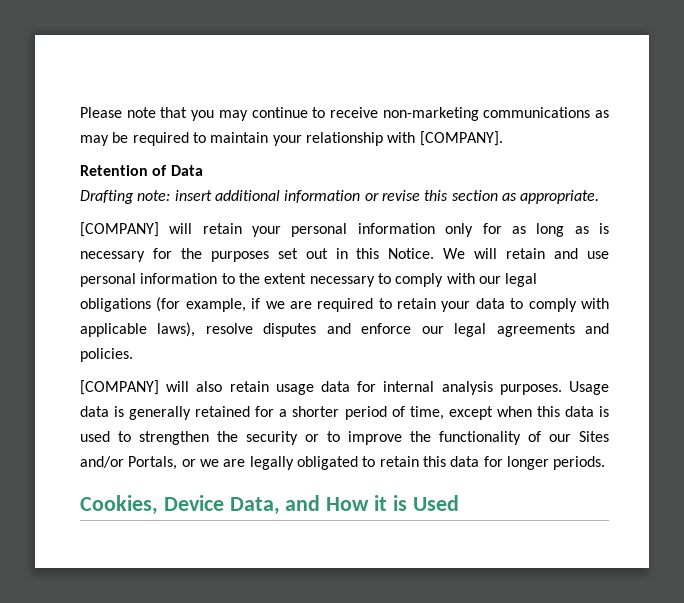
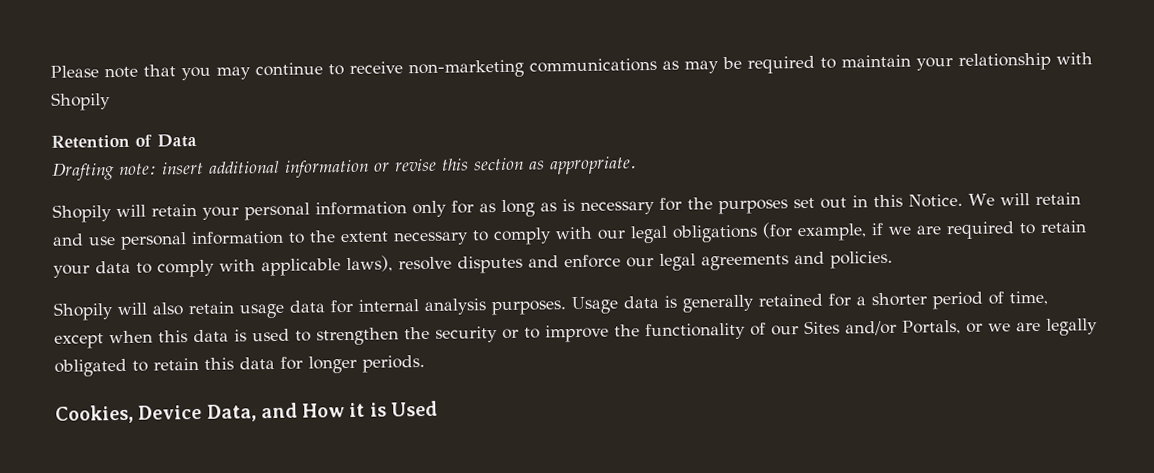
[419,131,503,146] [COMPANY]. -> [51,92,111,111] Shopily
[80,222,159,237] [COMPANY] -> [52,204,112,223] Shopily
[80,380,159,395] [COMPANY] -> [53,302,114,321] Shopily

